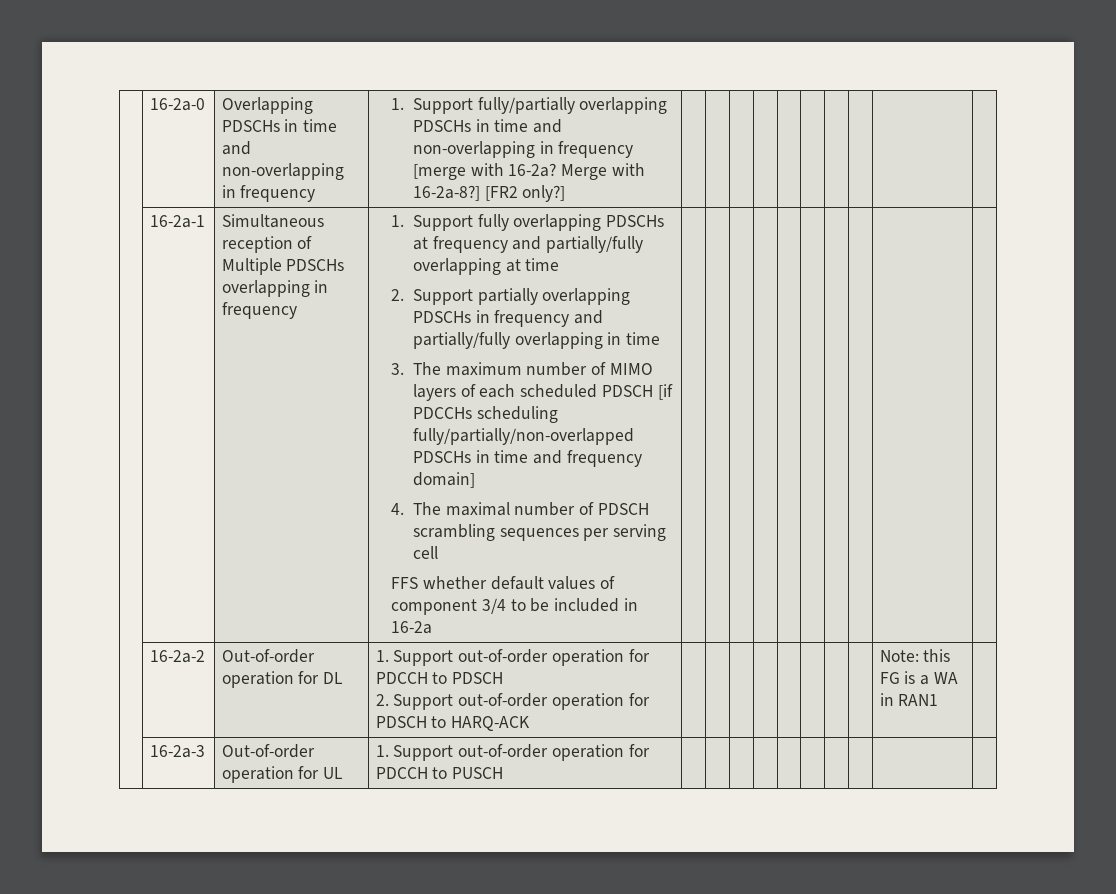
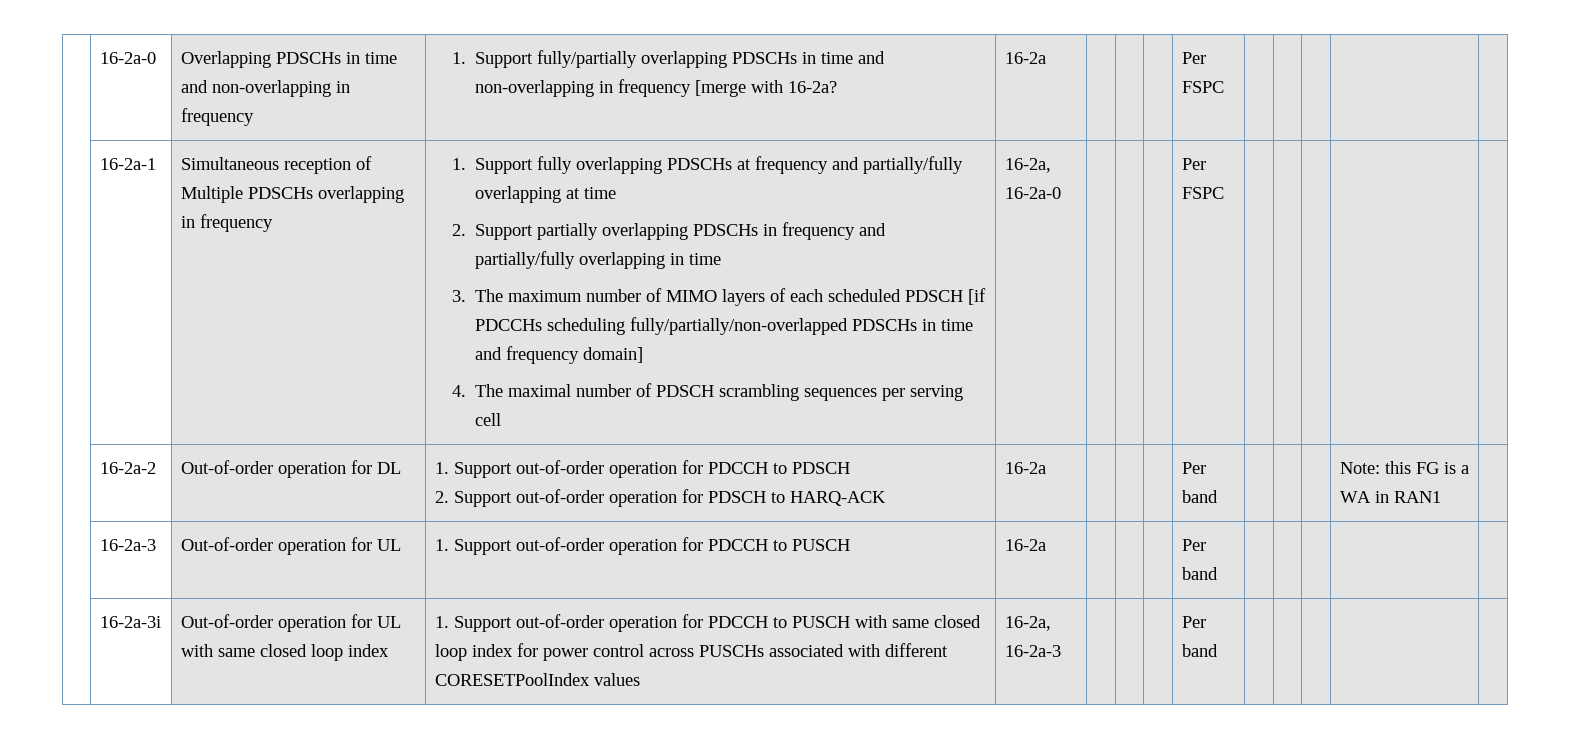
[561,163,645,180] [413,185,566,202] Merge with 16-2a-8?] [FR2 only?] | | | | | -> [1004,52,1046,64] [1181,52,1206,64] [1181,81,1224,93] | 16-2a | | | | Per FSPC
[391,576,616,590] [391,598,638,615] [391,621,433,634] // FFS whether default values of component 3/4 to be included in 16-2a | | | | | -> [1004,158,1051,173] [1004,187,1061,199] [1181,158,1206,170] [1181,187,1224,199] | 16-2a, 16-2a-0 | | | | Per FSPC
(531, 723) | | | | -> [1004,462,1046,474] [1181,462,1206,474] [1181,490,1218,503] 16-2a | | | | Per band
(504, 773) | | | | -> [1004,539,1046,551] [1181,539,1206,551] [1181,567,1218,580] [99,616,161,628] [180,614,401,632] [180,644,389,661] [434,614,981,632] [434,643,948,661] [434,673,640,686] [1004,616,1051,631] [1004,645,1061,657] [1181,616,1206,628] [1181,644,1218,657] 16-2a | | | | Per band | | | | | // | 16-2a-3i | Out-of-order operation for UL with same closed loop index | 1. Support out-of-order operation for PDCCH to PUSCH with same closed loop index for power control across PUSCHs associated with different CORESETPoolIndex values | 16-2a, 16-2a-3 | | | | Per band

